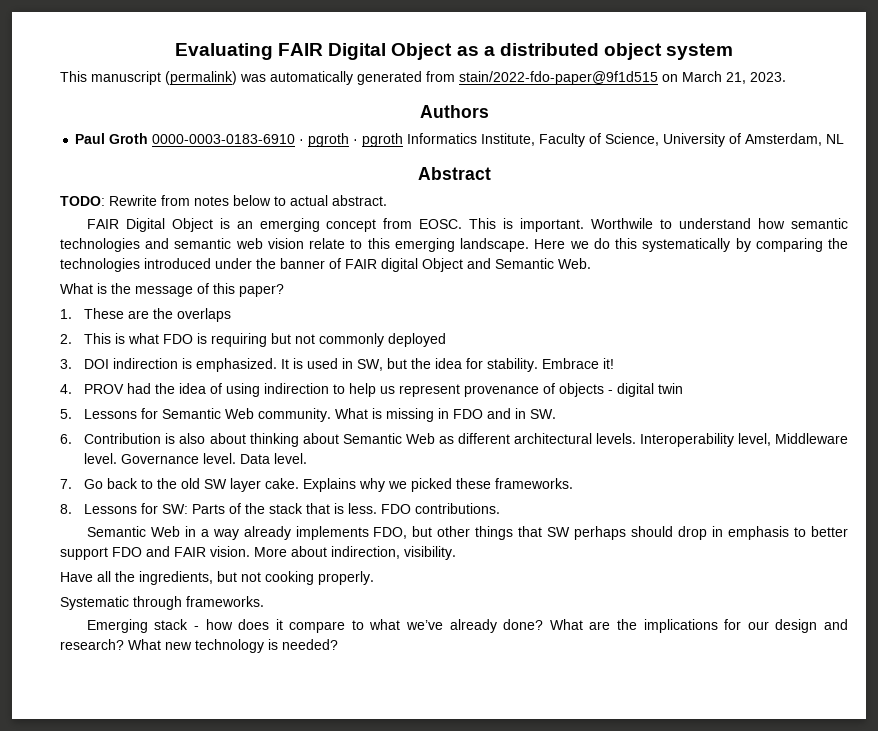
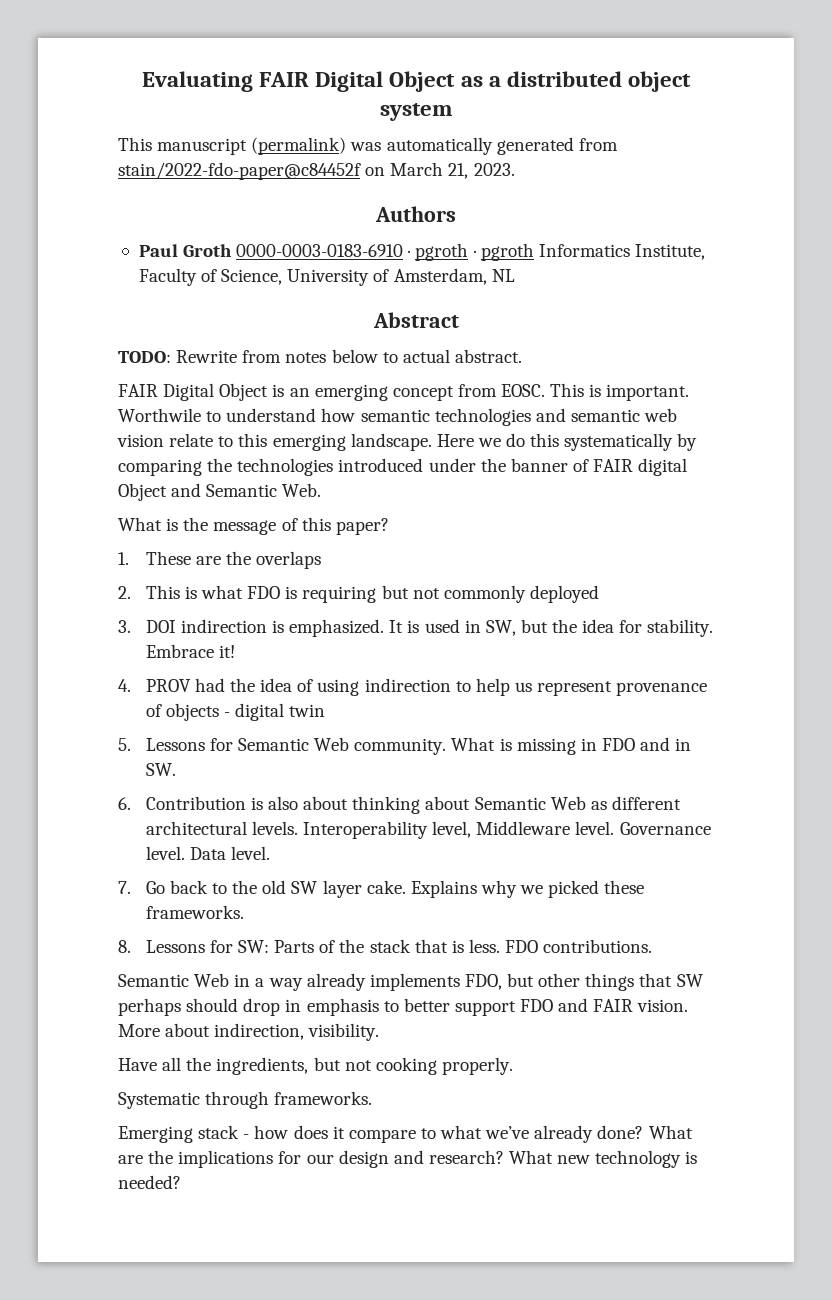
[459,71,658,85] stain/2022-fdo-paper@9f1d515 -> [118,162,361,180] stain/2022-fdo-paper@c84452f

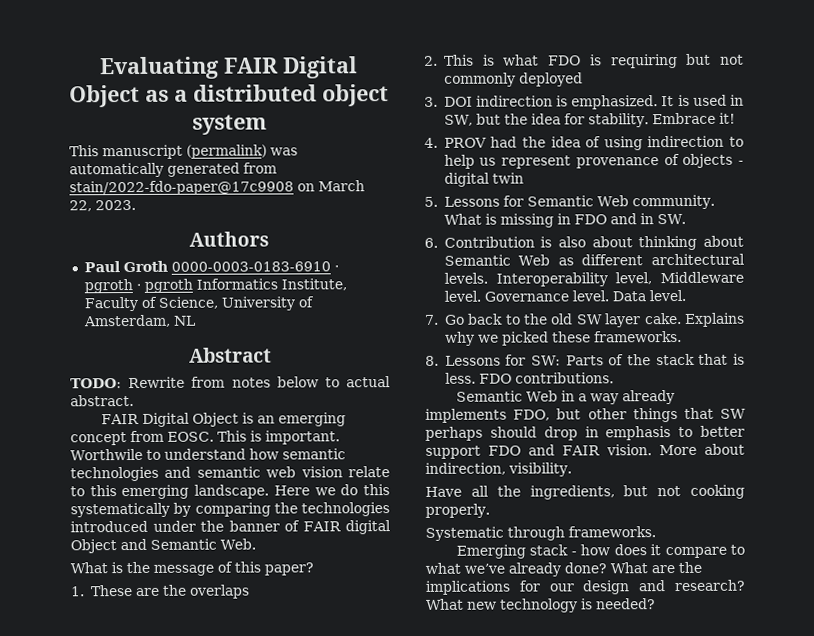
[118,162,361,180] stain/2022-fdo-paper@c84452f -> [69,180,294,196] stain/2022-fdo-paper@17c9908
[448,163,469,179] 21, -> [69,200,92,212] 22,

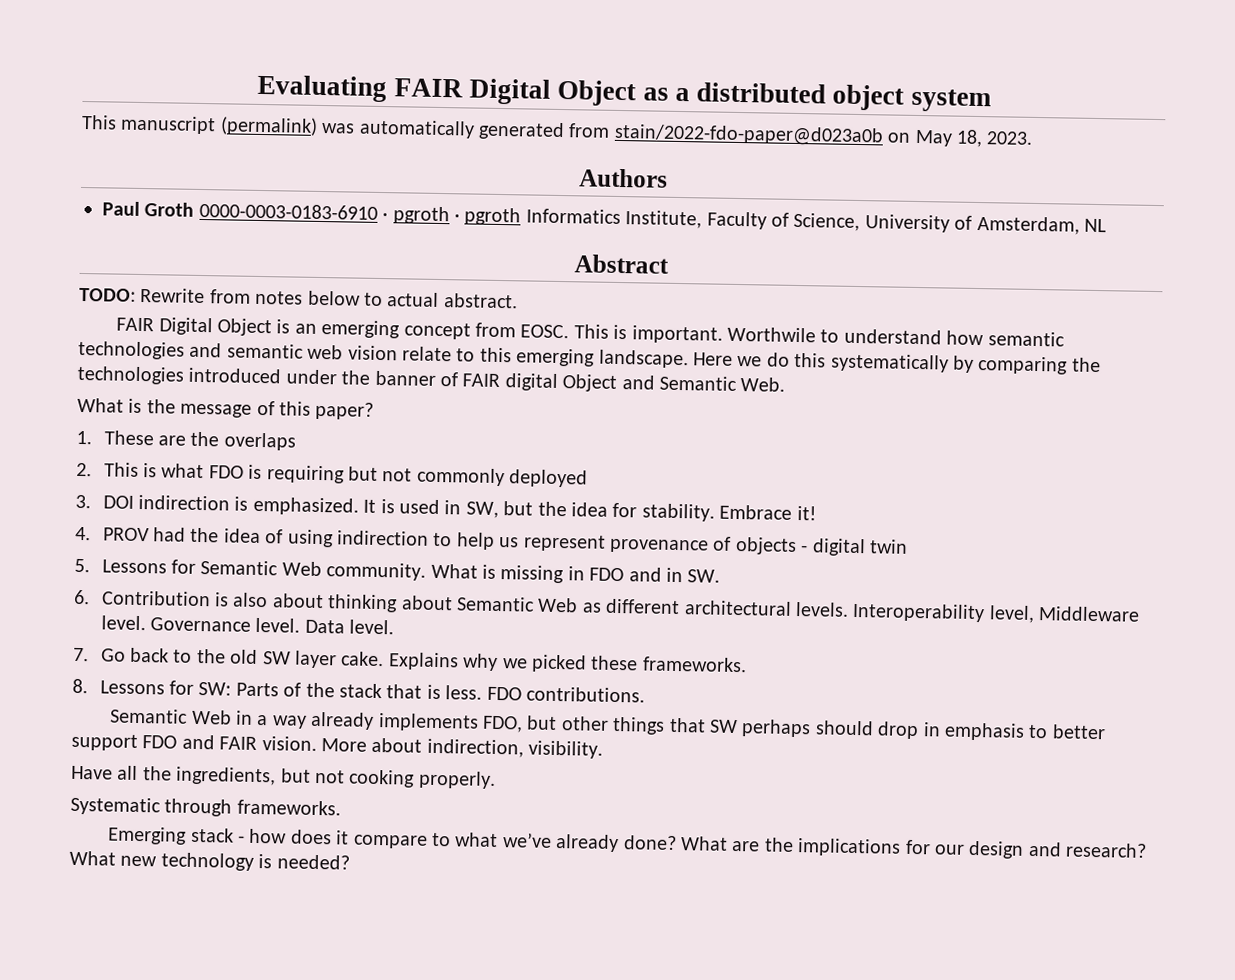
[69,180,365,196] [69,200,92,212] stain/2022-fdo-paper@17c9908 on March 22, -> [613,123,983,148] stain/2022-fdo-paper@d023a0b on May 18,

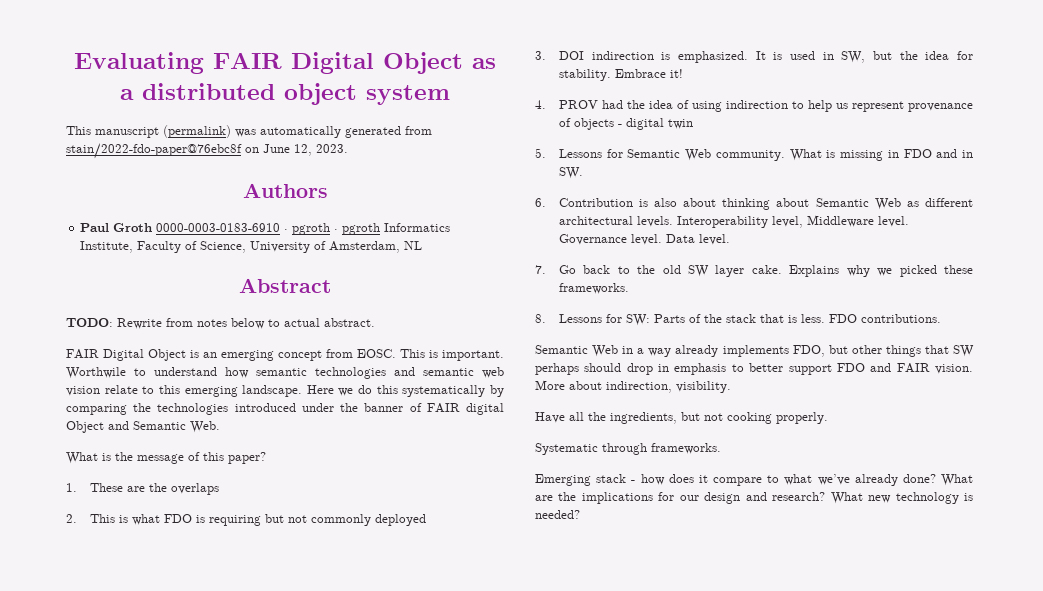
[613,123,983,148] stain/2022-fdo-paper@d023a0b on May 18, -> [66,143,312,159] stain/2022-fdo-paper@76ebc8f on June 12,

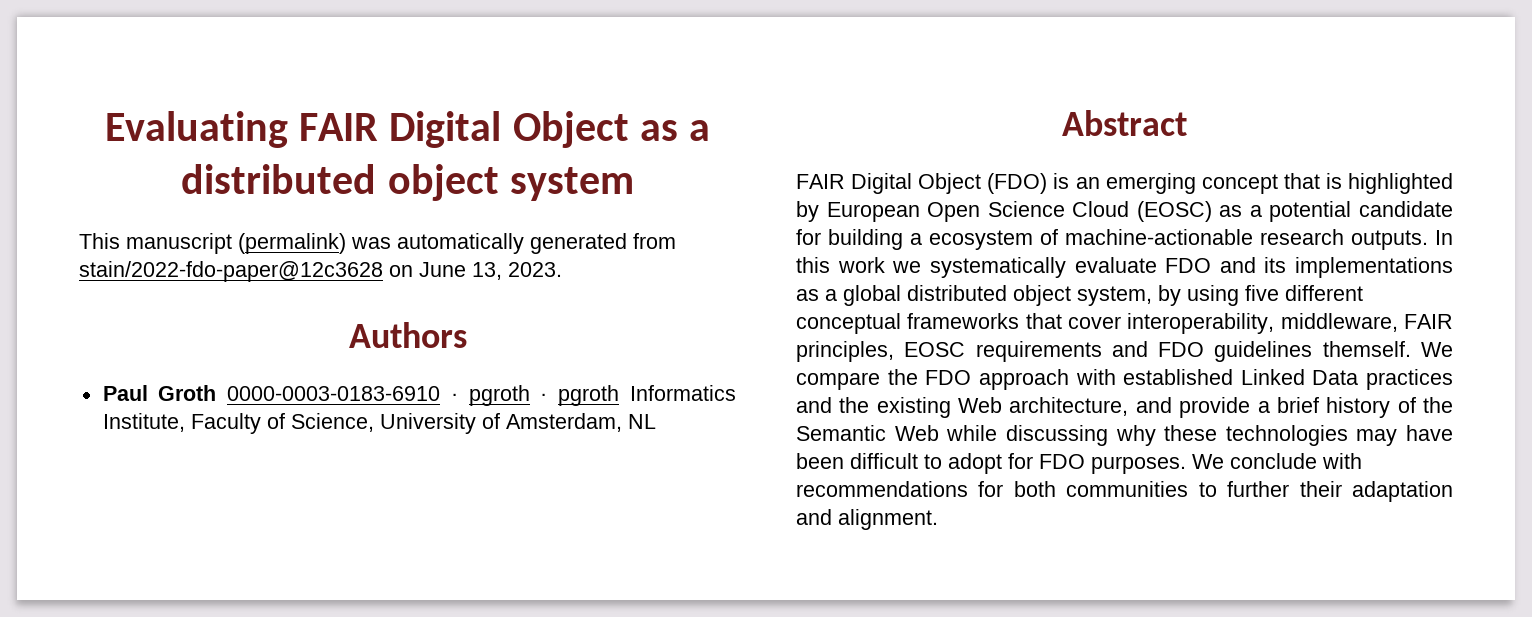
[66,143,242,159] stain/2022-fdo-paper@76ebc8f -> [79,261,383,282] stain/2022-fdo-paper@12c3628
[294,144,312,156] 12, -> [472,262,502,280] 13,
[66,318,375,329] [66,349,186,361] // TODO: Rewrite from notes below to actual abstract. // FAIR Digital Object -> [796,173,1048,194] // FAIR Digital Object (FDO)
[326,349,504,361] [66,367,504,379] [66,385,504,397] [66,403,505,415] [66,421,220,433] [66,452,266,464] [66,483,219,495] [66,514,426,526] [535,51,973,63] [558,69,683,81] [535,100,973,112] [558,118,693,130] [535,148,973,161] [558,167,583,179] [535,198,974,210] [558,215,909,228] [558,234,730,245] [535,265,973,277] [558,283,629,294] [535,314,941,326] [535,345,974,357] [535,363,973,375] [535,380,731,393] [535,412,828,424] [535,443,721,455] [535,474,973,486] [535,492,973,504] [535,510,580,519] from EOSC. This is important. Worthwile to understand how semantic technologies and semantic web vision relate to this emerging landscape. Here we do this systematically by comparing the technologies introduced under the banner of FAIR digital Object and Semantic Web. // What is the message of this paper? // 1. These are the overlaps // 2. This is what FDO is requiring but not commonly deployed // 3. DOI indirection is emphasized. It is used in SW, but the idea for stability. Embrace it! // 4. PROV had the idea of using indirection to help us represent provenance of objects - digital twin // 5. Lessons for Semantic Web community. What is missing in FDO and in SW. // 6. Contribution is also about thinking about Semantic Web as different architectural levels. Interoperability level, Middleware level. Governance level. Data level. // 7. Go back to the old SW layer cake. Explains why we picked these frameworks. // 8. Lessons for SW: Parts of the stack that is less. FDO contributions. // Semantic Web in a way already implements FDO, but other things that SW perhaps should drop in emphasis to better support FDO and FAIR vision. More about indirection, visibility. // Have all the ingredients, but not cooking properly. // Systematic through frameworks. // Emerging stack - how does it compare to what we’ve already done? What are the implications for our design and research? What new technology is needed? -> [1283,173,1453,194] [796,201,1453,222] [796,229,1453,250] [796,257,1453,278] [796,285,1363,306] [796,313,1453,334] [796,341,1453,362] [796,369,1453,390] [796,397,1453,418] [796,425,1453,446] [796,453,1362,474] [796,481,1453,502] [796,509,938,530] that is highlighted by European Open Science Cloud (EOSC) as a potential candidate for building a ecosystem of machine-actionable research outputs. In this work we systematically evaluate FDO and its implementations as a global distributed object system, by using five different conceptual frameworks that cover interoperability, middleware, FAIR principles, EOSC requirements and FDO guidelines themself. We compare the FDO approach with established Linked Data practices and the existing Web architecture, and provide a brief history of the Semantic Web while discussing why these technologies may have been difficult to adopt for FDO purposes. We conclude with recommendations for both communities to further their adaptation and alignment.

